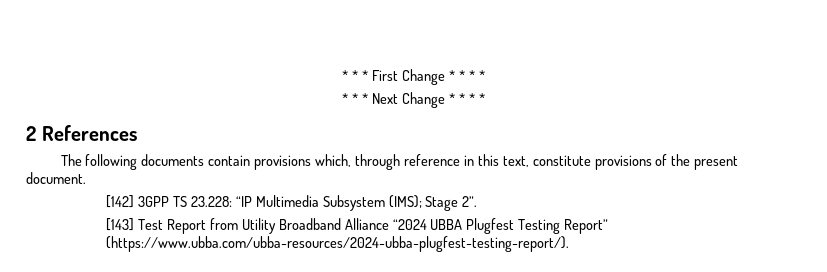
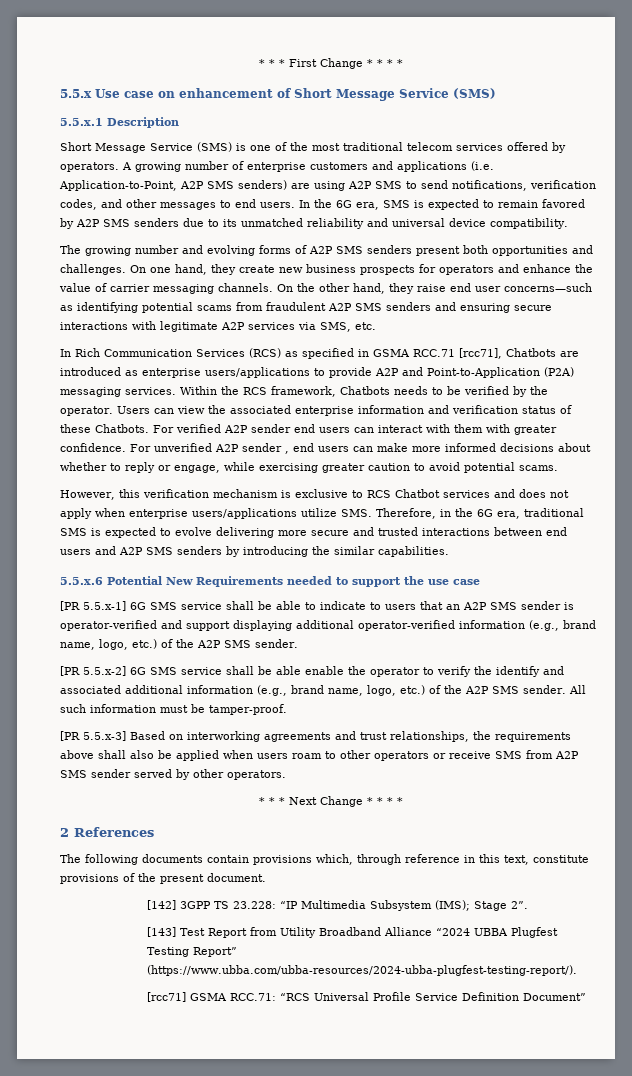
(485, 75) none -> [60,88,496,101] [60,117,179,128] [60,142,566,153] [60,161,494,172] [59,180,596,191] [60,199,585,210] [60,218,568,229] [60,245,593,256] [60,264,593,275] [59,283,592,294] [60,302,552,313] [60,321,376,332] [60,348,579,359] [60,367,574,378] [60,386,548,397] [60,405,572,416] [60,424,557,435] [60,443,591,454] [60,462,558,473] [60,489,569,500] [60,508,584,519] [60,527,567,538] [60,546,449,557] [60,576,480,587] [60,601,574,611] [60,620,596,631] [60,639,298,650] [60,666,564,677] [60,685,586,696] [60,704,287,715] [60,731,571,742] [60,750,579,761] [60,769,286,780] // 5.5.x Use case on enhancement of Short Message Service (SMS) // 5.5.x.1 Description // Short Message Service (SMS) is one of the most traditional telecom services offered by operators. A growing number of enterprise customers and applications (i.e. Application-to-Point, A2P SMS senders) are using A2P SMS to send notifications, verification codes, and other messages to end users. In the 6G era, SMS is expected to remain favored by A2P SMS senders due to its unmatched reliability and universal device compatibility. // The growing number and evolving forms of A2P SMS senders present both opportunities and challenges. On one hand, they create new business prospects for operators and enhance the value of carrier messaging channels. On the other hand, they raise end user concerns—such as identifying potential scams from fraudulent A2P SMS senders and ensuring secure interactions with legitimate A2P services via SMS, etc. // In Rich Communication Services (RCS) as specified in GSMA RCC.71 [rcc71], Chatbots are introduced as enterprise users/applications to provide A2P and Point-to-Application (P2A) messaging services. Within the RCS framework, Chatbots needs to be verified by the operator. Users can view the associated enterprise information and verification status of these Chatbots. For verified A2P sender end users can interact with them with greater confidence. For unverified A2P sender , end users can make more informed decisions about whether to reply or engage, while exercising greater caution to avoid potential scams. // However, this verification mechanism is exclusive to RCS Chatbot services and does not apply when enterprise users/applications utilize SMS. Therefore, in the 6G era, traditional SMS is expected to evolve delivering more secure and trusted interactions between end users and A2P SMS senders by introducing the similar capabilities. // 5.5.x.6 Potential New Requirements needed to support the use case // [PR 5.5.x-1] 6G SMS service shall be able to indicate to users that an A2P SMS sender is operator-verified and support displaying additional operator-verified information (e.g., brand name, logo, etc.) of the A2P SMS sender. // [PR 5.5.x-2] 6G SMS service shall be able enable the operator to verify the identify and associated additional information (e.g., brand name, logo, etc.) of the A2P SMS sender. All such information must be tamper-proof. // [PR 5.5.x-3] Based on interworking agreements and trust relationships, the requirements above shall also be applied when users roam to other operators or receive SMS from A2P SMS sender served by other operators.
(570, 244) none -> [146,992,586,1002] // [rcc71] GSMA RCC.71: “RCS Universal Profile Service Definition Document”

